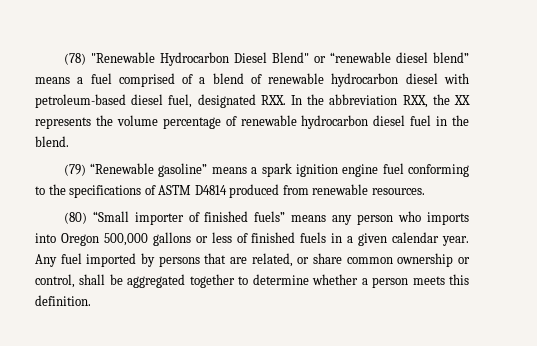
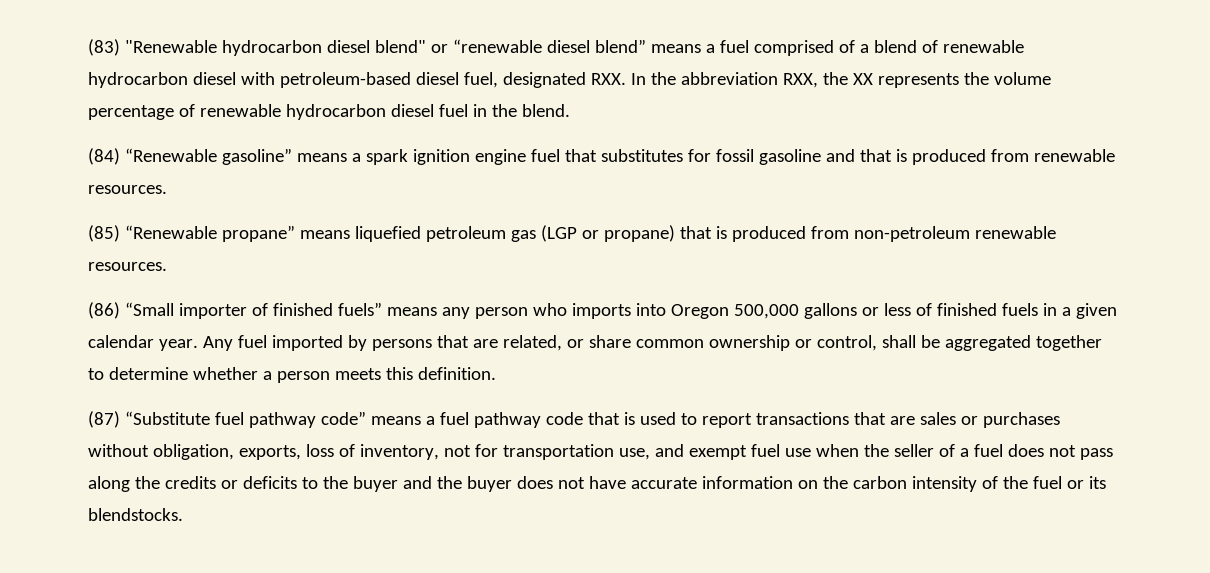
[63,52,309,66] (78) "Renewable Hydrocarbon Diesel Blend" -> [88,39,426,56] (83) "Renewable hydrocarbon diesel blend"
[63,164,86,176] (79) -> [88,148,120,165] (84)
[408,164,470,177] [35,184,425,198] [63,212,87,224] conforming to the specifications of ASTM D4814 produced from renewable resources. // (80) -> [564,149,1115,165] [88,185,167,194] [88,225,1056,242] [88,262,167,271] [88,302,120,319] that substitutes for fossil gasoline and that is produced from renewable resources. // (85) “Renewable propane” means liquefied petroleum gas (LGP or propane) that is produced from non-petroleum renewable resources. // (86)
(91, 300) none -> [88,411,1060,428] [88,444,1113,460] [88,476,1106,492] [88,508,183,521] // (87) “Substitute fuel pathway code” means a fuel pathway code that is used to report transactions that are sales or purchases without obligation, exports, loss of inventory, not for transportation use, and exempt fuel use when the seller of a fuel does not pass along the credits or deficits to the buyer and the buyer does not have accurate information on the carbon intensity of the fuel or its blendstocks.

